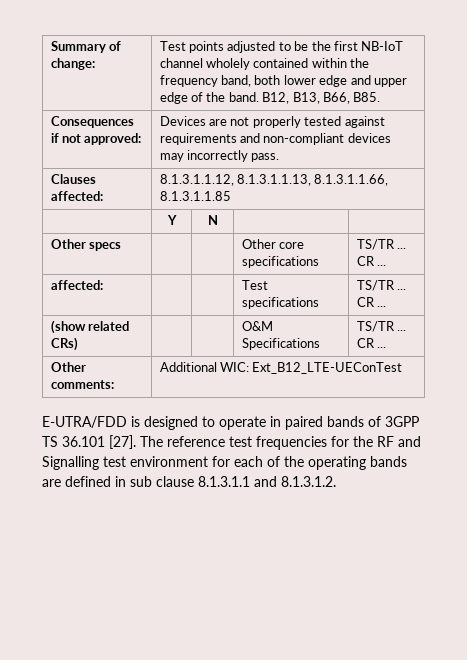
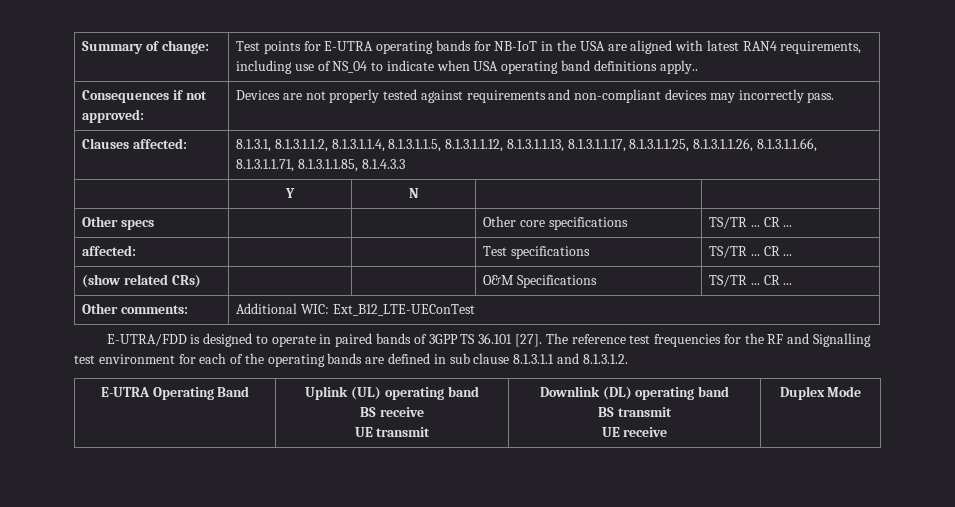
[227,41,404,53] [159,58,370,70] [159,75,407,87] [159,92,381,104] adjusted to be the first NB-IoT channel wholely contained within the frequency band, both lower edge and upper edge of the band. B12, B13, B66, B85. -> [303,40,862,54] [235,60,698,74] for E-UTRA operating bands for NB-IoT in the USA are aligned with latest RAN4 requirements, including use of NS_04 to indicate when USA operating band definitions apply..
[159,174,389,186] [159,191,231,201] 8.1.3.1.1.12, 8.1.3.1.1.13, 8.1.3.1.1.66, 8.1.3.1.1.85 -> [235,138,818,152] [235,159,405,172] 8.1.3.1, 8.1.3.1.1.2, 8.1.3.1.1.4, 8.1.3.1.1.5, 8.1.3.1.1.12, 8.1.3.1.1.13, 8.1.3.1.1.17, 8.1.3.1.1.25, 8.1.3.1.1.26, 8.1.3.1.1.66, 8.1.3.1.1.71, 8.1.3.1.1.85, 8.1.4.3.3
(336, 481) none -> [100,386,250,400] [305,386,479,400] [360,407,424,417] [354,427,431,437] [539,386,730,400] [598,407,672,417] [601,427,668,437] [779,386,862,400] // E-UTRA Operating Band | Uplink (UL) operating band // BS receive // UE transmit | Downlink (DL) operating band // BS transmit // UE receive | Duplex Mode

